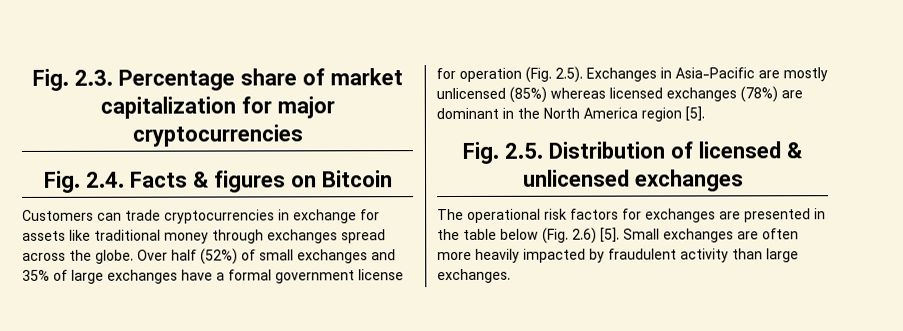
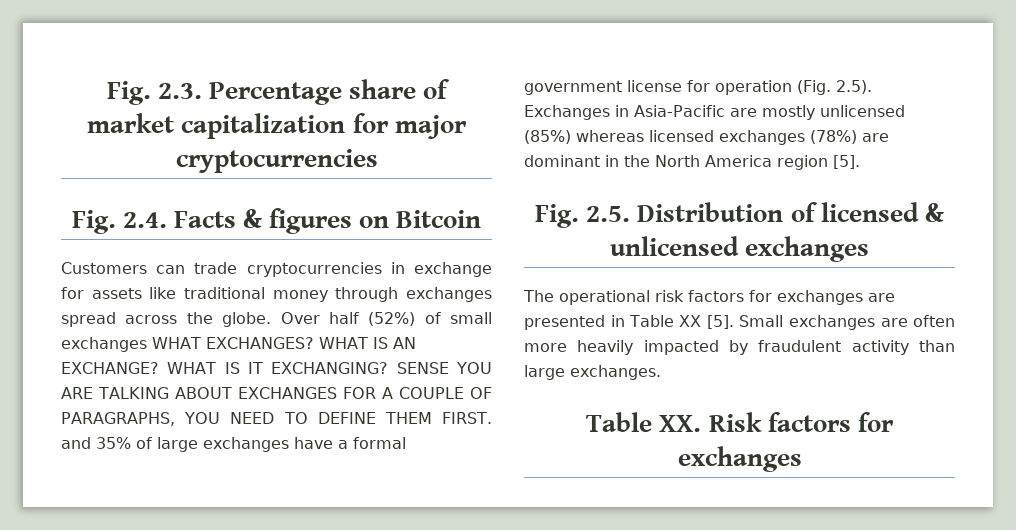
(368, 256) none -> [152,337,416,349] [61,362,493,374] [61,387,492,399] [61,412,493,426] WHAT EXCHANGES? WHAT IS AN EXCHANGE? WHAT IS IT EXCHANGING? SENSE YOU ARE TALKING ABOUT EXCHANGES FOR A COUPLE OF PARAGRAPHS, YOU NEED TO DEFINE THEM FIRST.
[437,227,597,244] the table below (Fig. 2.6) -> [629,315,702,327] Table XX
(511, 276) none -> [586,412,894,432] [677,446,802,472] // Table XX. Risk factors for exchanges

